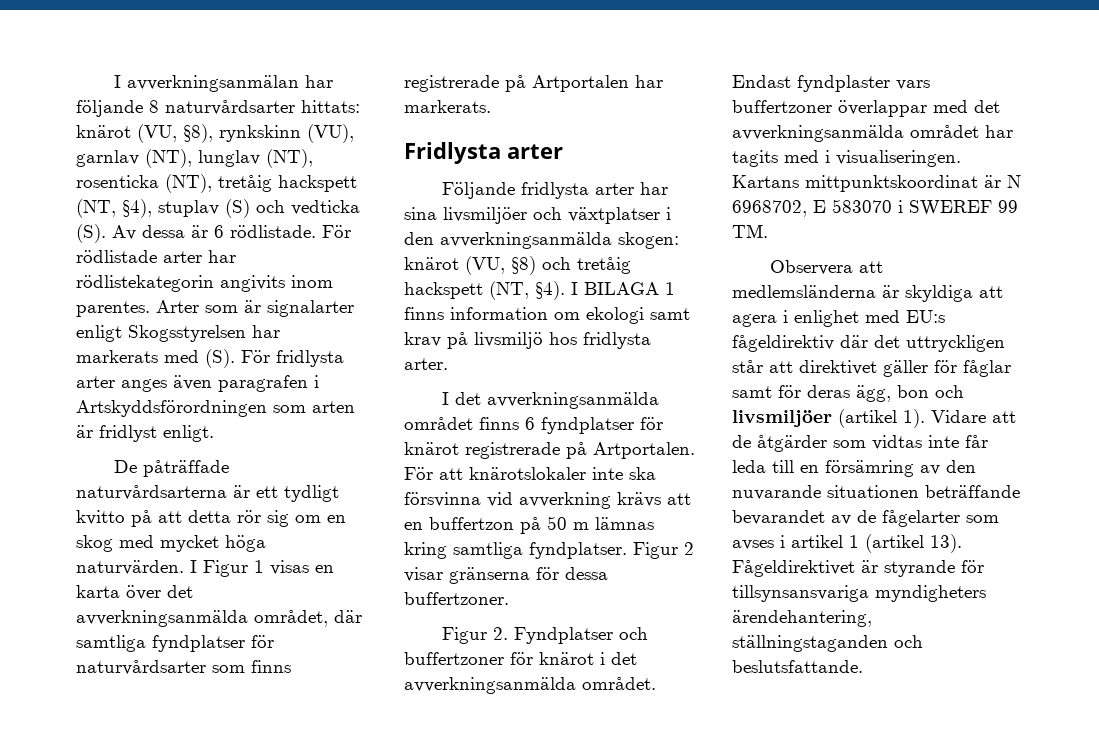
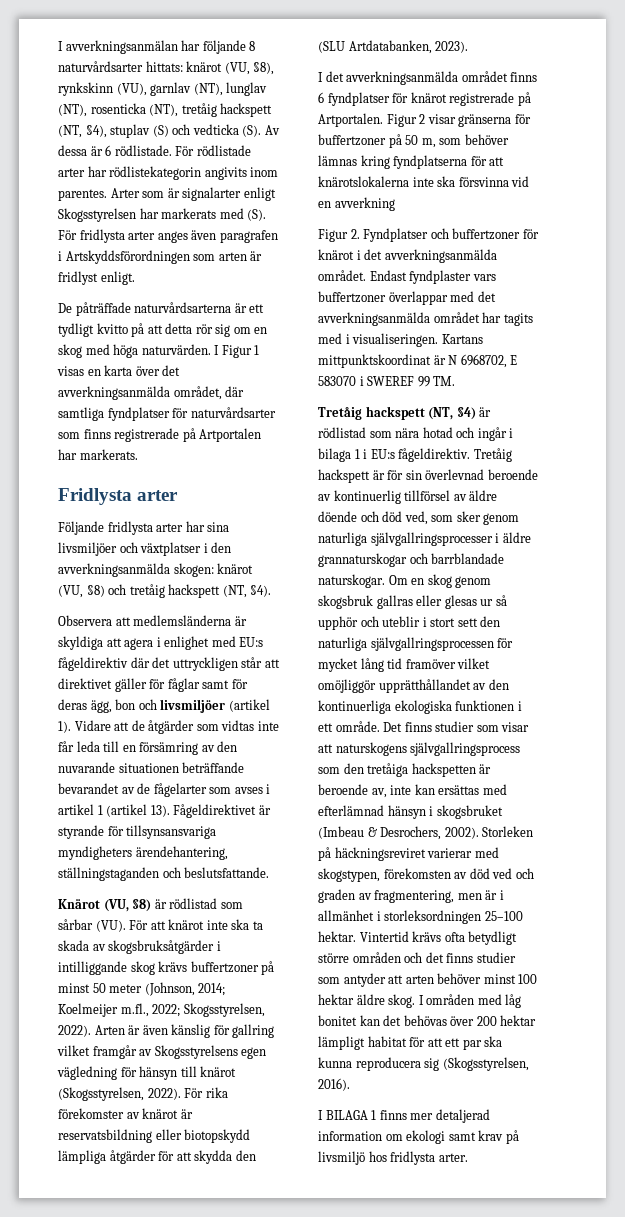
[160,535,219,552] mycket -> (110, 349) none
[571,282,675,295] [404,307,690,324] [404,332,651,349] [404,358,448,370] [441,392,659,409] [404,417,663,434] [404,442,695,459] [404,467,656,480] [404,492,691,509] [404,516,654,534] [404,542,694,559] [404,567,608,584] [404,592,509,605] [441,627,648,644] [404,652,637,665] [404,677,656,694] [732,75,930,92] [732,100,1000,117] [732,125,1013,142] [732,150,961,167] [732,175,1021,192] [732,199,1018,217] [732,224,768,238] I BILAGA 1 finns information om ekologi samt krav på livsmiljö hos fridlysta arter. // I det avverkningsanmälda området finns 6 fyndplatser för knärot registrerade på Artportalen. För att knärotslokaler inte ska försvinna vid avverkning krävs att en buffertzon på 50 m lämnas kring samtliga fyndplatser. Figur 2 visar gränserna för dessa buffertzoner. // Figur 2. Fyndplatser och buffertzoner för knärot i det avverkningsanmälda området. Endast fyndplaster vars buffertzoner överlappar med det avverkningsanmälda området har tagits med i visualiseringen. Kartans mittpunktskoordinat är N 6968702, E 583070 i SWEREF 99 TM. -> (272, 591) none
(863, 666) none -> [58,898,243,912] [58,919,263,932] [58,940,221,954] [58,961,275,975] [58,982,226,996] [58,1003,265,1017] [58,1024,275,1038] [57,1045,267,1059] [57,1066,237,1080] [58,1087,228,1101] [58,1108,193,1119] [58,1129,251,1143] [58,1150,256,1164] [318,40,469,54] [318,71,538,85] [318,92,531,106] [318,113,531,127] [318,134,509,148] [318,155,505,169] [318,176,530,187] [318,197,395,211] [318,228,539,242] [318,249,497,263] [318,270,496,284] [318,291,496,305] [318,312,533,326] [318,333,483,347] [318,354,518,368] [318,376,456,387] [318,406,492,420] [318,427,514,441] [318,448,512,462] [318,469,538,483] [318,490,498,504] [318,511,520,525] [318,532,531,546] [318,553,505,567] [318,574,492,588] [318,595,507,609] [318,616,501,630] [318,637,514,651] [318,658,491,672] [318,679,509,693] [318,700,522,714] [318,721,530,732] [318,742,521,756] [318,763,492,777] [318,784,507,798] [318,805,503,819] [318,826,534,840] [318,847,499,861] [318,868,534,882] [318,889,504,903] [318,910,523,924] [318,931,518,945] [318,952,516,963] [318,973,538,987] [318,994,522,1008] [318,1015,537,1026] [318,1036,503,1050] [318,1057,529,1071] [318,1078,350,1091] [318,1109,490,1123] [318,1130,519,1144] [318,1151,468,1165] // Knärot (VU, §8) är rödlistad som sårbar (VU). För att knärot inte ska ta skada av skogsbruksåtgärder i intilliggande skog krävs buffertzoner på minst 50 meter (Johnson, 2014; Koelmeijer m.fl., 2022; Skogsstyrelsen, 2022). Arten är även känslig för gallring vilket framgår av Skogsstyrelsens egen vägledning för hänsyn till knärot (Skogsstyrelsen, 2022). För rika förekomster av knärot är reservatsbildning eller biotopskydd lämpliga åtgärder för att skydda den (SLU Artdatabanken, 2023). // I det avverkningsanmälda området finns 6 fyndplatser för knärot registrerade på Artportalen. Figur 2 visar gränserna för buffertzoner på 50 m, som behöver lämnas kring fyndplatserna för att knärotslokalerna inte ska försvinna vid en avverkning // Figur 2. Fyndplatser och buffertzoner för knärot i det avverkningsanmälda området. Endast fyndplaster vars buffertzoner överlappar med det avverkningsanmälda området har tagits med i visualiseringen. Kartans mittpunktskoordinat är N 6968702, E 583070 i SWEREF 99 TM. // Tretåig hackspett (NT, §4) är rödlistad som nära hotad och ingår i bilaga 1 i EU:s fågeldirektiv. Tretåig hackspett är för sin överlevnad beroende av kontinuerlig tillförsel av äldre döende och död ved, som sker genom naturliga självgallringsprocesser i äldre grannaturskogar och barrblandade naturskogar. Om en skog genom skogsbruk gallras eller glesas ur så upphör och uteblir i stort sett den naturliga självgallringsprocessen för mycket lång tid framöver vilket omöjliggör upprätthållandet av den kontinuerliga ekologiska funktionen i ett område. Det finns studier som visar att naturskogens självgallringsprocess som den tretåiga hackspetten är beroende av, inte kan ersättas med efterlämnad hänsyn i skogsbruket (Imbeau & Desrochers, 2002). Storleken på häckningsreviret varierar med skogstypen, förekomsten av död ved och graden av fragmentering, men är i allmänhet i storleksordningen 25–100 hektar. Vintertid krävs ofta betydligt större områden och det finns studier som antyder att arten behöver minst 100 hektar äldre skog. I områden med låg bonitet kan det behövas över 200 hektar lämpligt habitat för att ett par ska kunna reproducera sig (Skogsstyrelsen, 2016). // I BILAGA 1 finns mer detaljerad information om ekologi samt krav på livsmiljö hos fridlysta arter.

